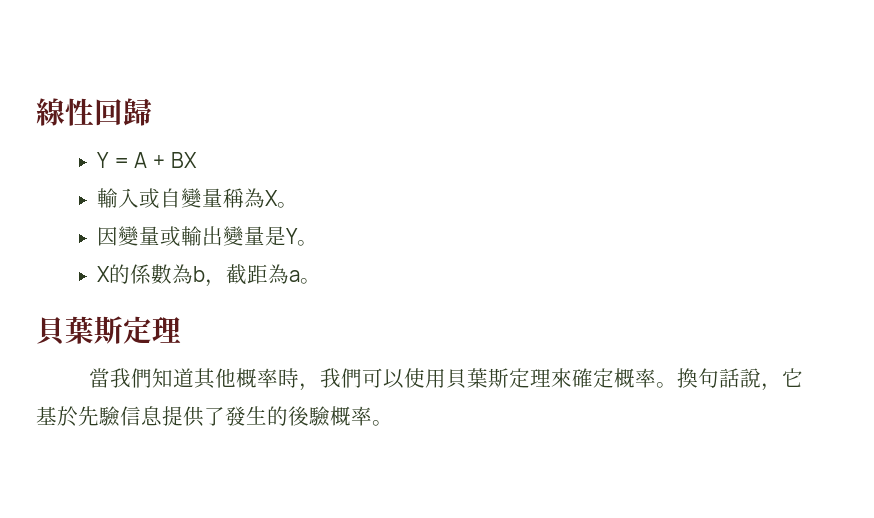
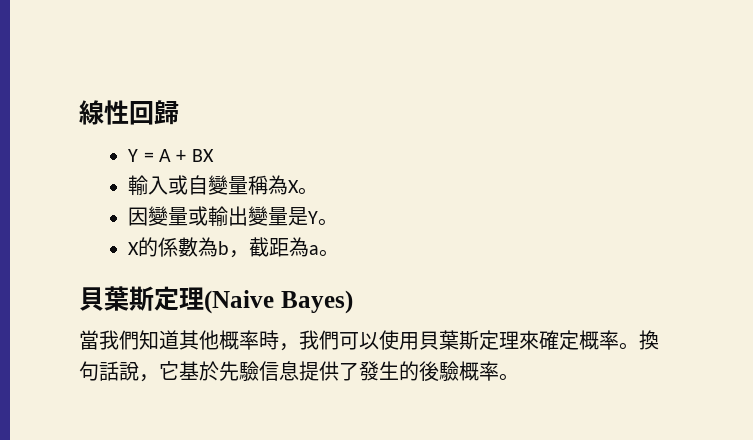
(181, 329) none -> [204,290,353,314] (Naive Bayes)

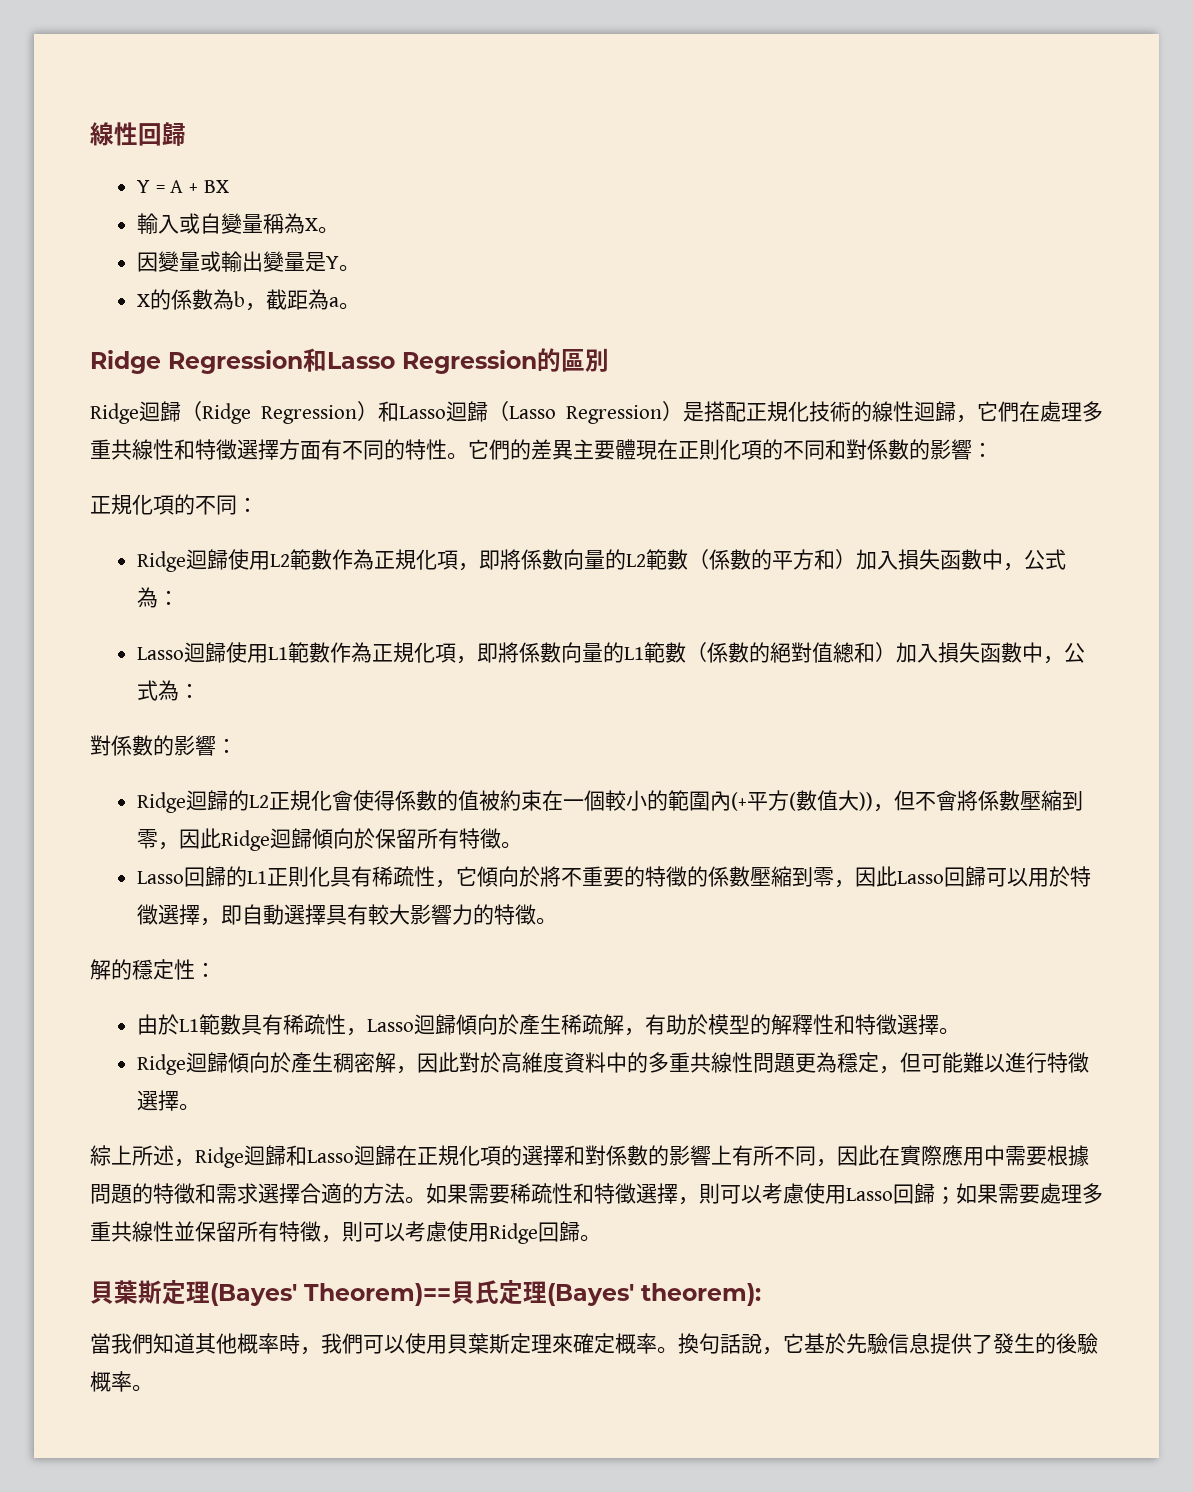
[79,286,353,314] 貝葉斯定理(Naive Bayes) -> [90,348,609,374] [90,401,1103,424] [90,439,993,460] [90,494,258,515] [137,549,1067,572] [137,587,180,608] [137,642,1086,664] [137,680,201,701] [90,735,237,756] [137,790,1084,813] [137,828,523,851] [137,866,1092,888] [137,904,558,926] [90,959,216,980] [137,1014,961,1036] [137,1052,1090,1075] [137,1090,201,1111] [90,1145,1089,1168] [90,1183,1103,1205] [90,1221,601,1244] [90,1280,761,1306] Ridge Regression和Lasso Regression的區別 // Ridge迴歸（Ridge Regression）和Lasso迴歸（Lasso Regression）是搭配正規化技術的線性迴歸，它們在處理多重共線性和特徵選擇方面有不同的特性。它們的差異主要體現在正則化項的不同和對係數的影響： // 正規化項的不同： // Ridge迴歸使用L2範數作為正規化項，即將係數向量的L2範數（係數的平方和）加入損失函數中，公式為： // Lasso迴歸使用L1範數作為正規化項，即將係數向量的L1範數（係數的絕對值總和）加入損失函數中，公式為： // 對係數的影響： // Ridge迴歸的L2正規化會使得係數的值被約束在一個較小的範圍內(+平方(數值大))，但不會將係數壓縮到零，因此Ridge迴歸傾向於保留所有特徵。 // Lasso回歸的L1正則化具有稀疏性，它傾向於將不重要的特徵的係數壓縮到零，因此Lasso回歸可以用於特徵選擇，即自動選擇具有較大影響力的特徵。 // 解的穩定性： // 由於L1範數具有稀疏性，Lasso迴歸傾向於產生稀疏解，有助於模型的解釋性和特徵選擇。 // Ridge迴歸傾向於產生稠密解，因此對於高維度資料中的多重共線性問題更為穩定，但可能難以進行特徵選擇。 // 綜上所述，Ridge迴歸和Lasso迴歸在正規化項的選擇和對係數的影響上有所不同，因此在實際應用中需要根據問題的特徵和需求選擇合適的方法。如果需要稀疏性和特徵選擇，則可以考慮使用Lasso回歸；如果需要處理多重共線性並保留所有特徵，則可以考慮使用Ridge回歸。 // 貝葉斯定理(Bayes' Theorem)==貝氏定理(Bayes' theorem):

